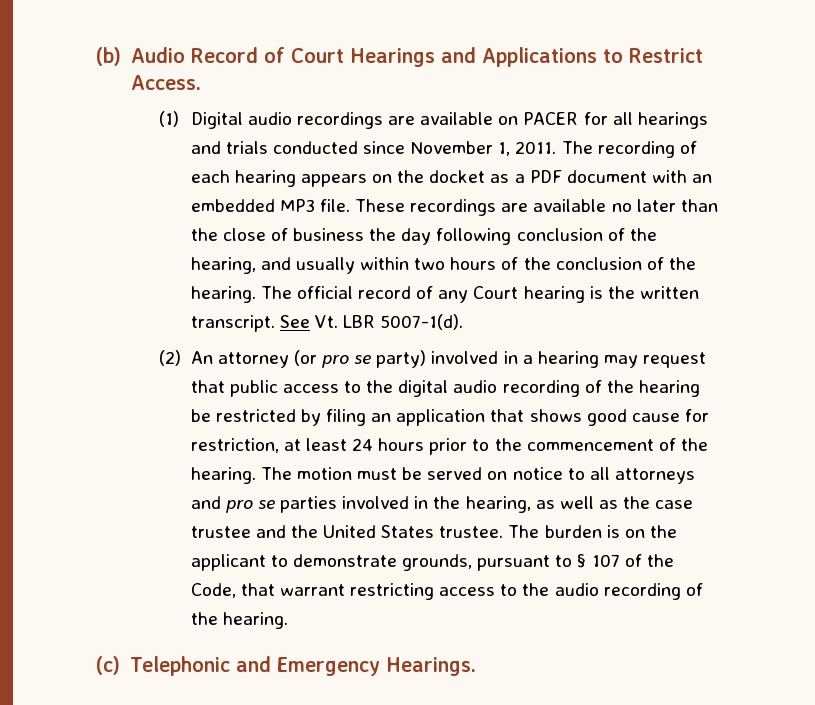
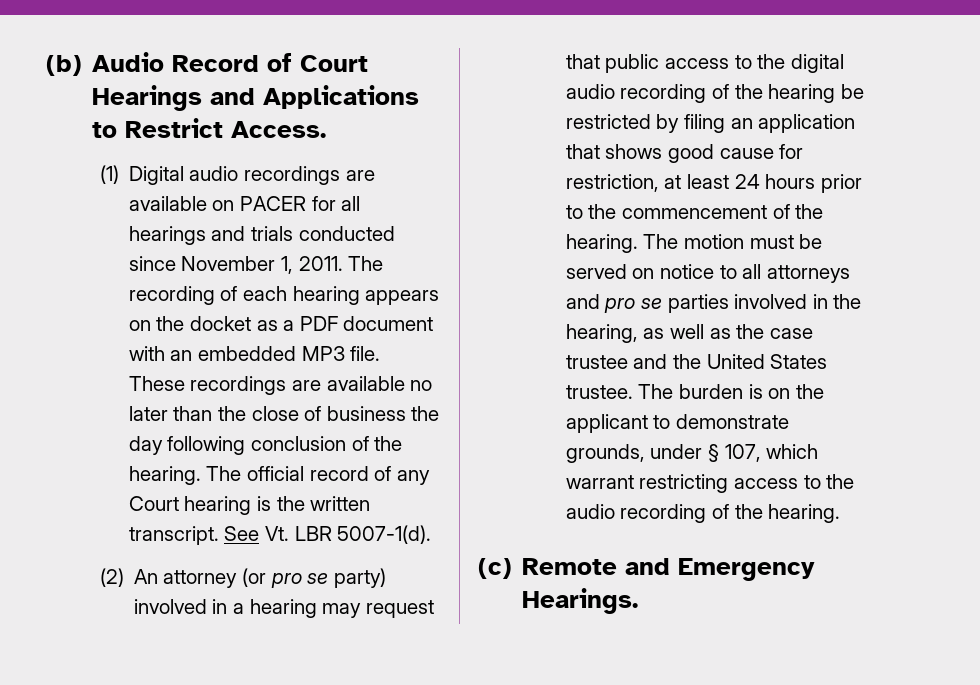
[190,257,696,274] hearing, and usually within two hours of the conclusion of the -> (403, 443) none
[477,554,674,571] [190,583,275,598] pursuant to § 107 of the Code, that -> [650,444,819,462] under § 107, which
[129,656,231,676] Telephonic -> [522,558,618,575] Remote

